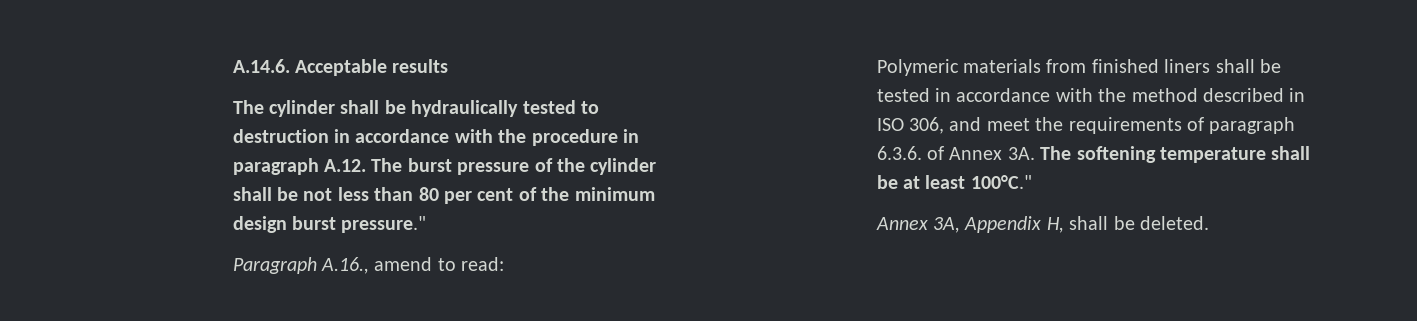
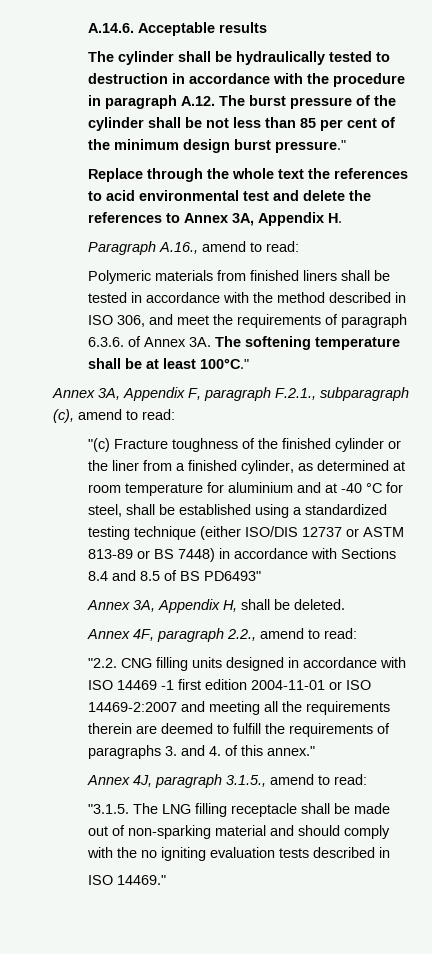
[418,187,439,201] 80 -> [300,118,317,128] 85
(427, 224) none -> [88,168,409,182] [88,190,372,201] [88,212,343,226] // Replace through the whole text the references to acid environmental test and delete the references to Annex 3A, Appendix H.
(1032, 182) none -> [52,387,410,401] [53,409,176,423] [88,438,402,452] [88,460,406,474] [88,482,404,496] [88,504,388,518] [88,526,405,540] [88,548,397,562] [88,570,262,581] // Annex 3A, Appendix F, paragraph F.2.1., subparagraph (c), amend to read: // "(c) Fracture toughness of the finished cylinder or the liner from a finished cylinder, as determined at room temperature for aluminium and at -40 °C for steel, shall be established using a standardized testing technique (either ISO/DIS 12737 or ASTM 813-89 or BS 7448) in accordance with Sections 8.4 and 8.5 of BS PD6493"
(1209, 223) none -> [87,628,358,642] [88,657,407,671] [88,679,372,690] [88,701,391,715] [88,723,391,737] [88,745,316,759] [87,774,368,788] [88,803,391,817] [88,825,391,839] [87,847,391,861] [88,875,167,885] // Annex 4F, paragraph 2.2., amend to read: // "2.2. CNG filling units designed in accordance with ISO 14469 -1 first edition 2004-11-01 or ISO 14469-2:2007 and meeting all the requirements therein are deemed to fulfill the requirements of paragraphs 3. and 4. of this annex." // Annex 4J, paragraph 3.1.5., amend to read: // "3.1.5. The LNG filling receptacle shall be made out of non-sparking material and should comply with the no igniting evaluation tests described in // ISO 14469."

